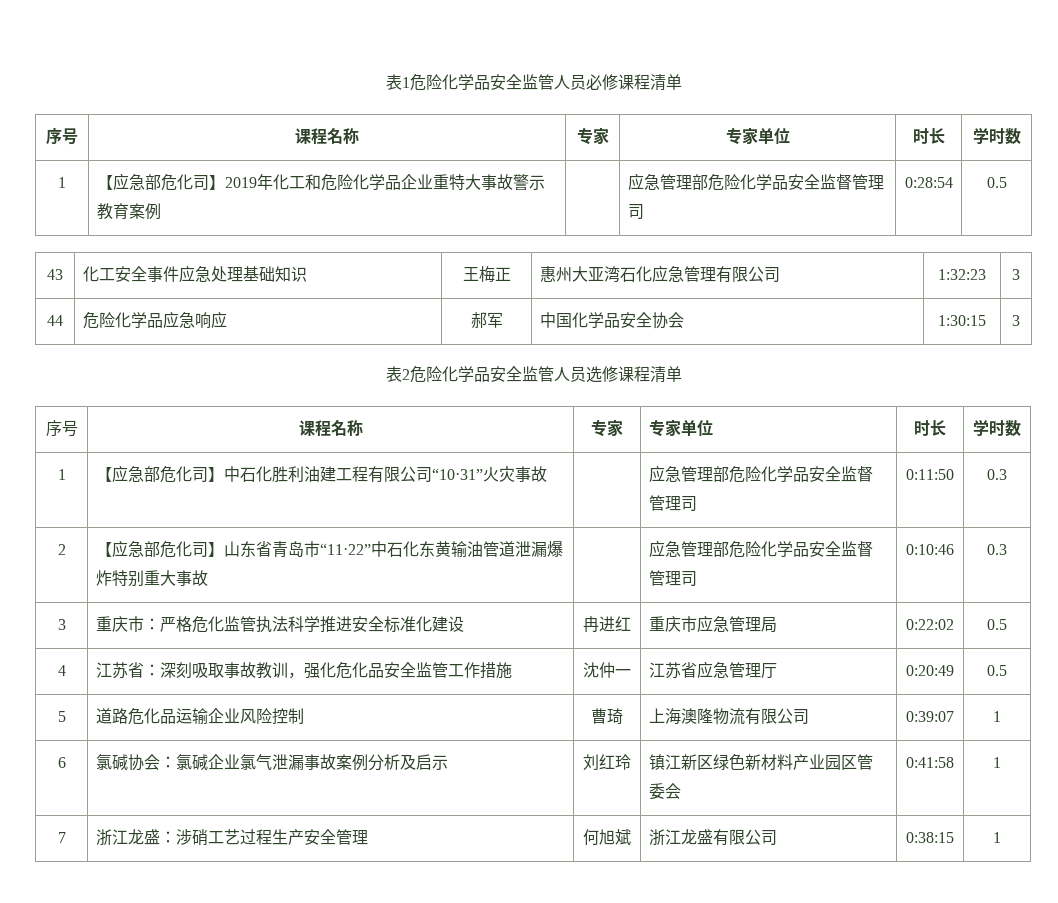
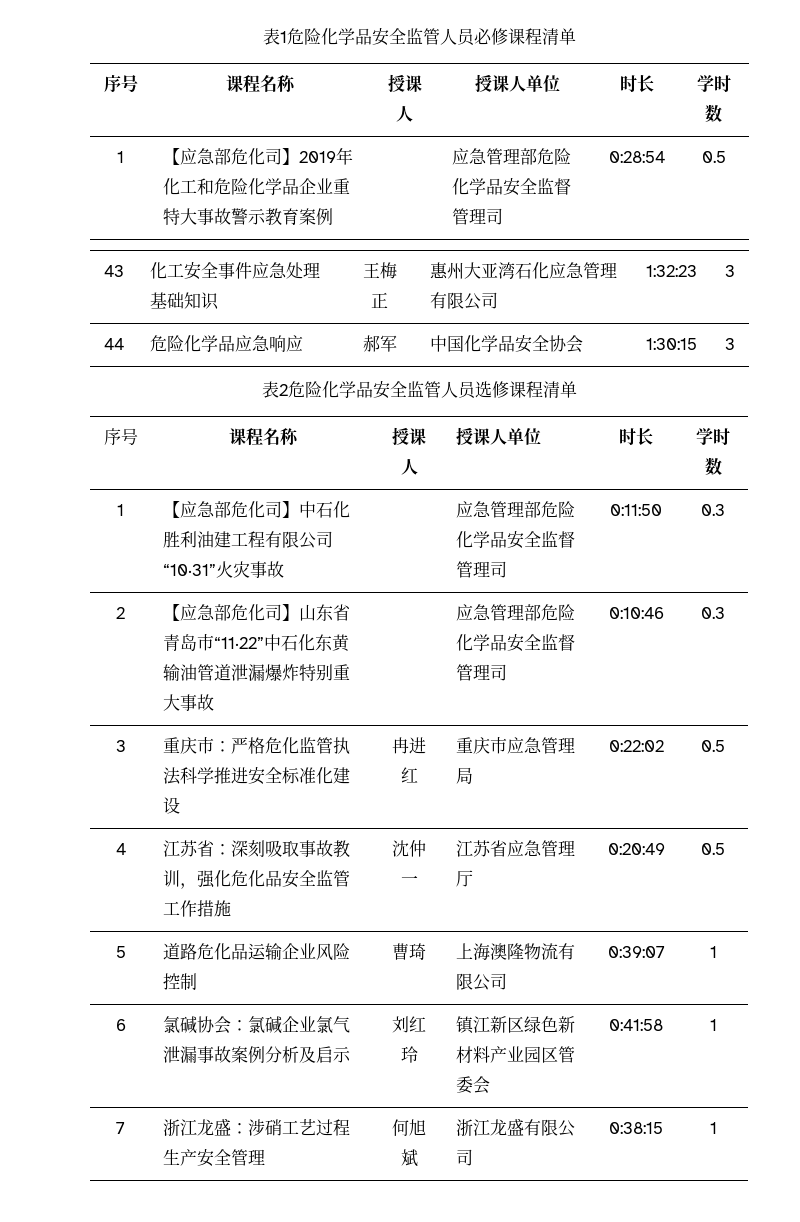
[576,128,609,145] [725,128,758,145] 专家 | 专家 -> [387,74,422,92] [396,106,413,122] [474,74,526,92] 授课人 | 授课人
[591,420,623,437] [648,420,681,437] 专家 | 专家 -> [392,427,426,445] [400,459,418,475] [456,427,508,445] 授课人 | 授课人

